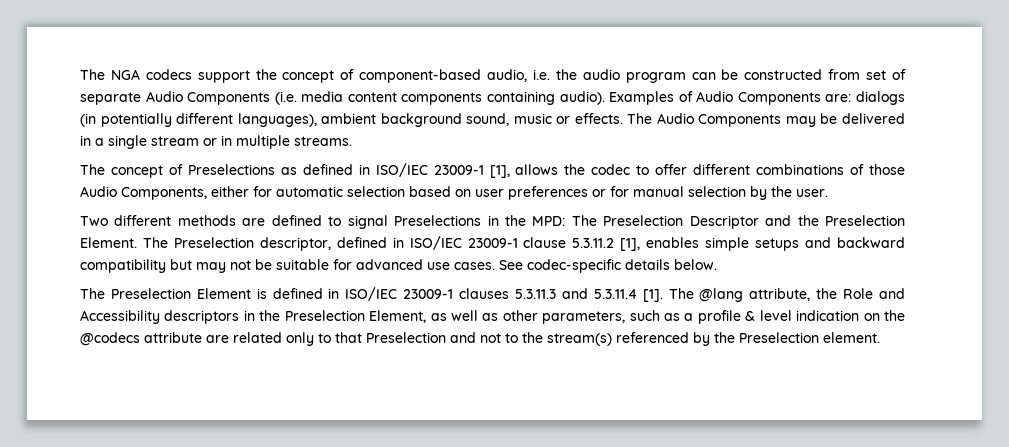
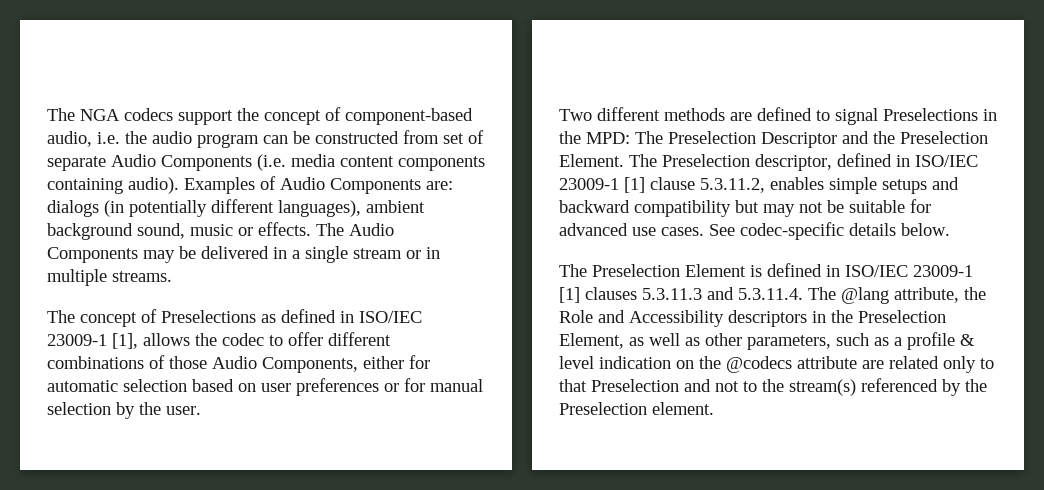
[523,237,641,251] clause 5.3.11.2 [1], -> [624,177,765,193] [1] clause 5.3.11.2,
(454, 294) none -> [559,287,580,303] [1]
[593,289,663,302] 5.3.11.4 [1]. -> [738,288,803,300] 5.3.11.4.

